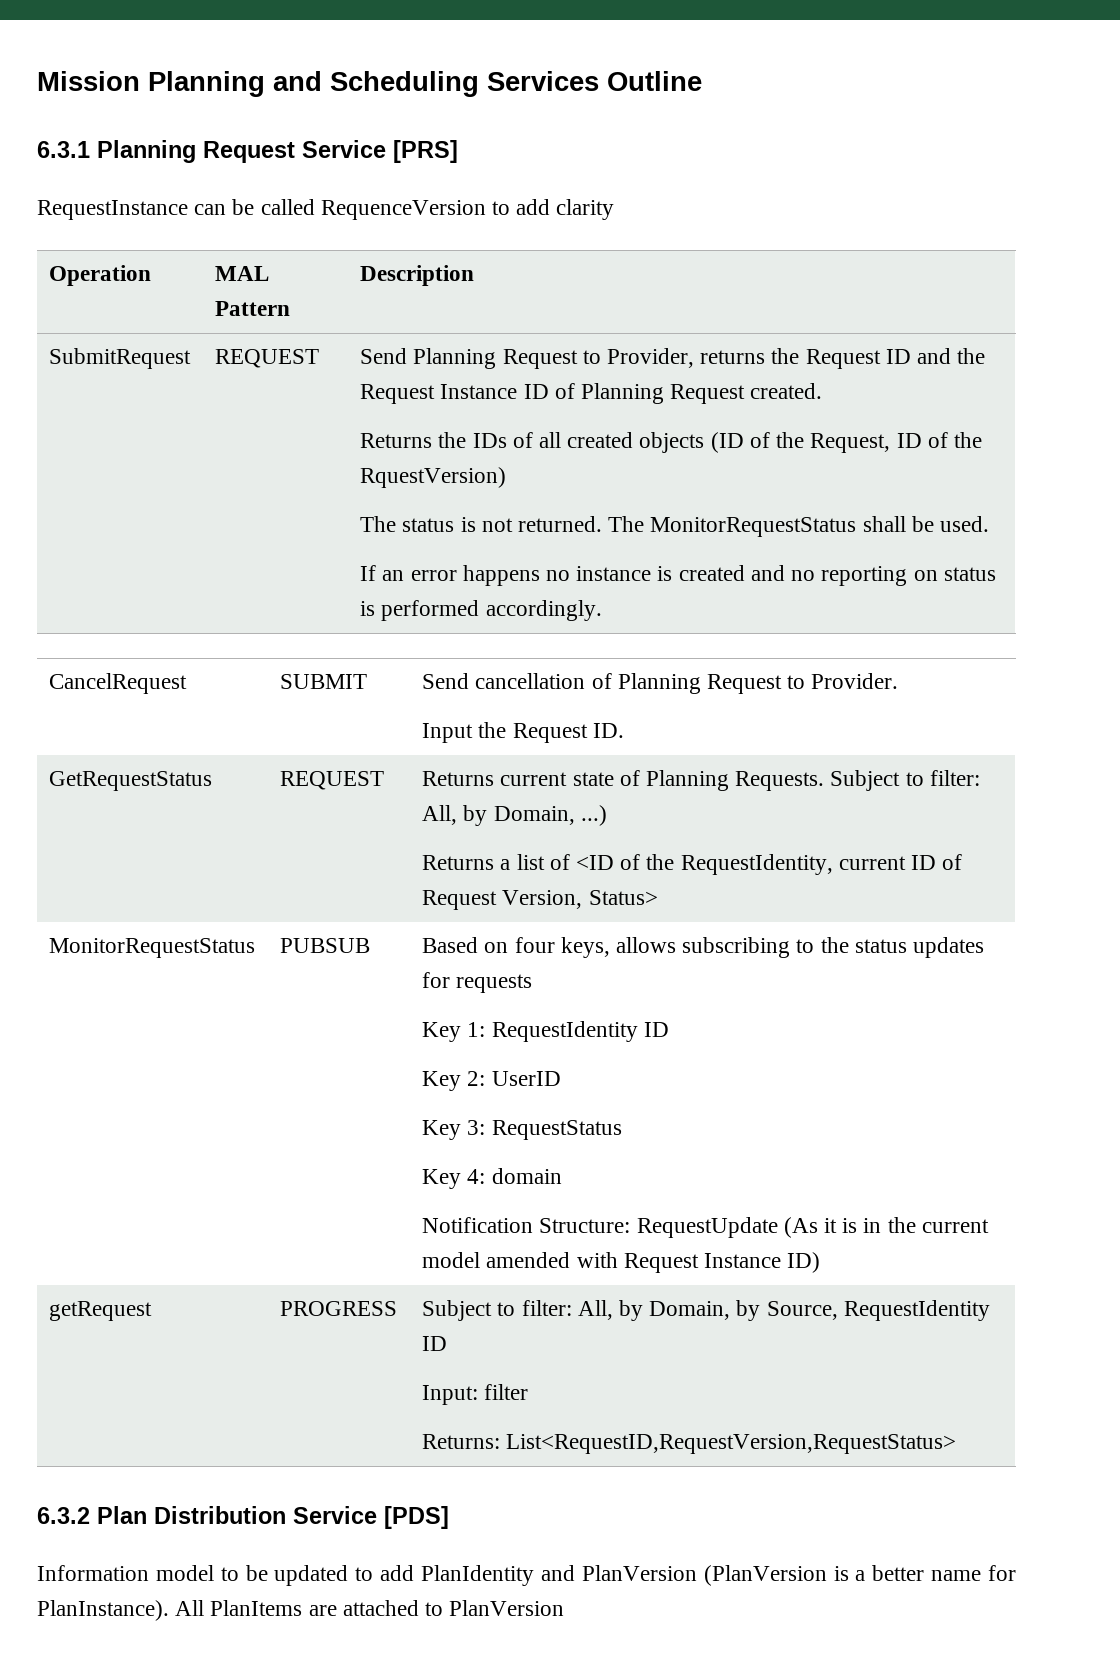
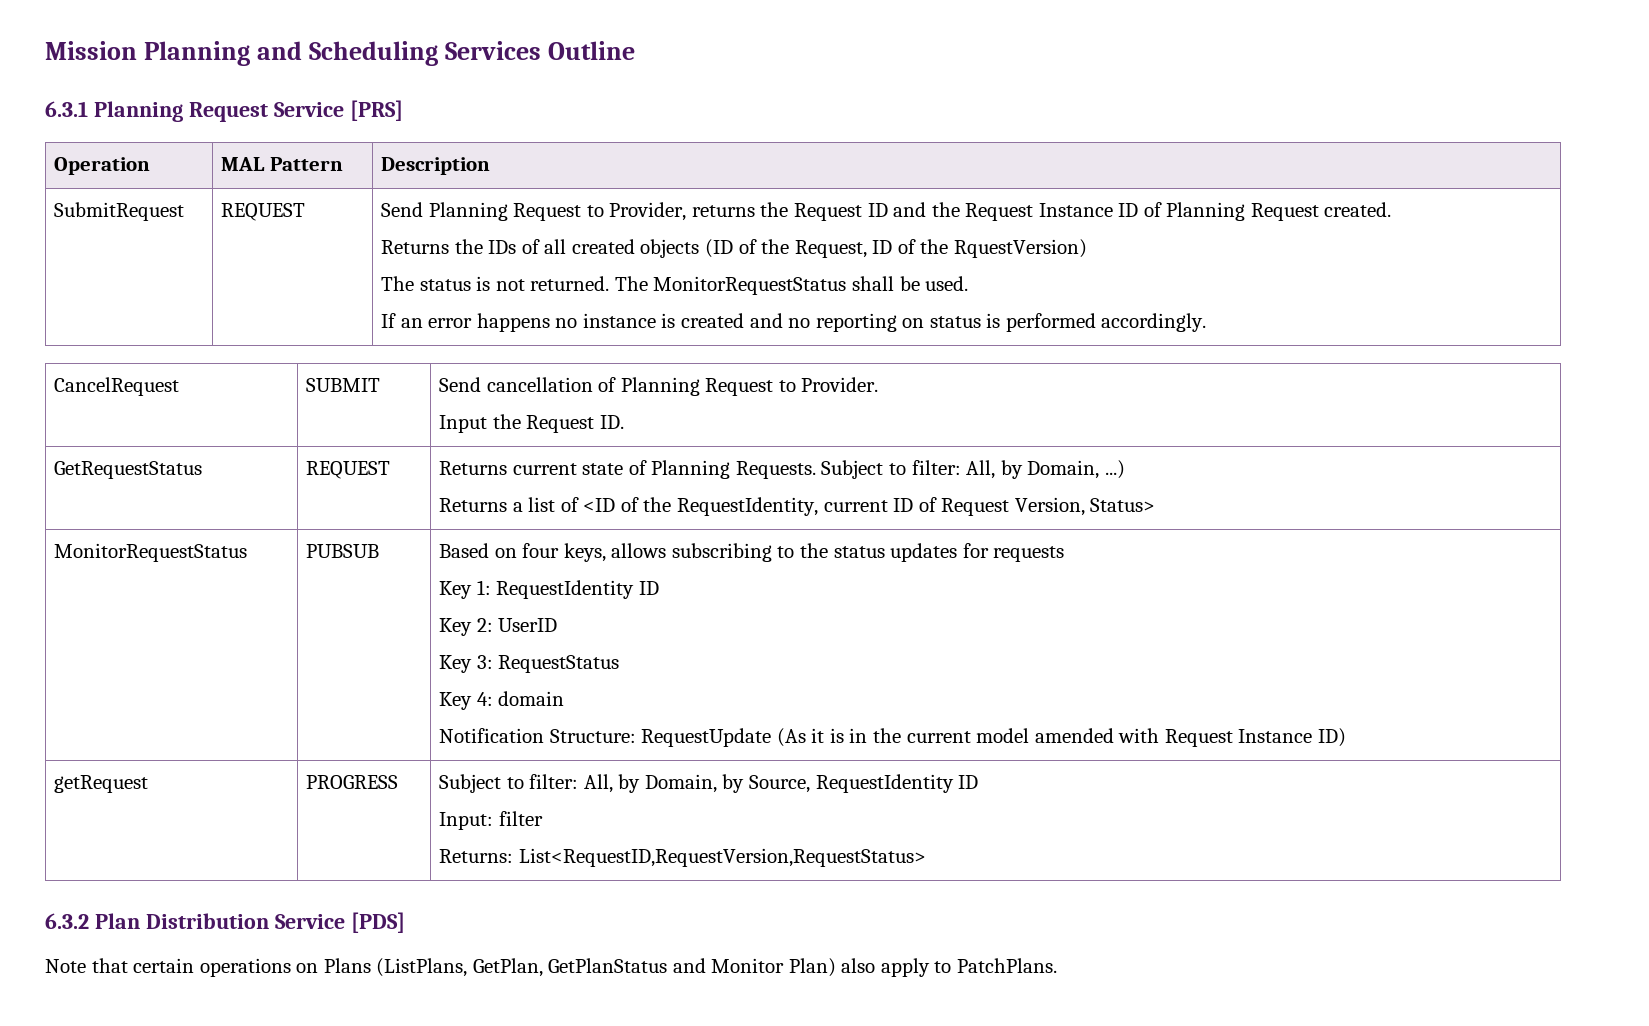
[37,199,615,220] // RequestInstance can be called RequenceVersion to add clarity -> (403, 110) none
[37,1565,1017,1586] [37,1600,565,1621] Information model to be updated to add PlanIdentity and PlanVersion (PlanVersion is a better name for PlanInstance). All PlanItems are attached to PlanVersion -> [45,958,1058,977] Note that certain operations on Plans (ListPlans, GetPlan, GetPlanStatus and Monitor Plan) also apply to PatchPlans.

